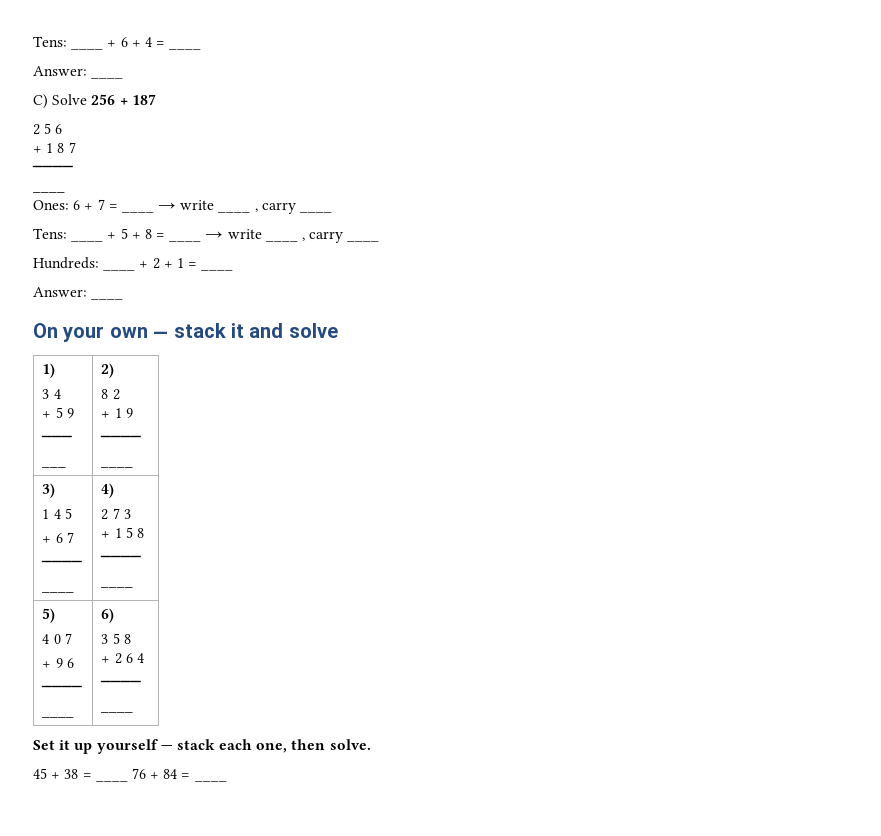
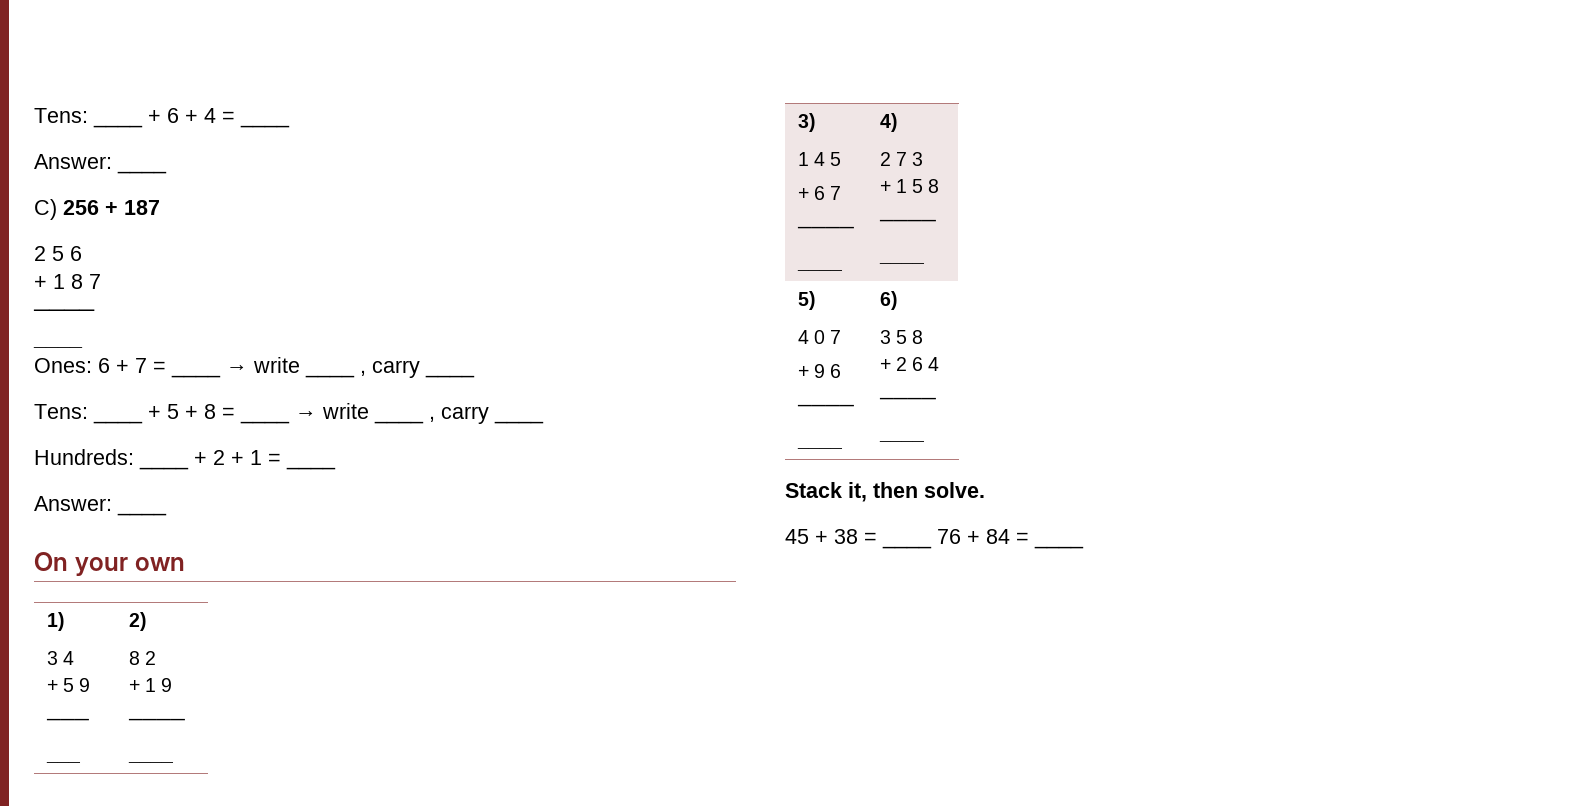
[52,94,88,105] Solve -> (57, 209) none
[153,323,338,338] — stack it and solve -> (185, 564) none
[33,739,288,754] Set it up yourself — stack each one, -> [785,482,867,502] Stack it,

